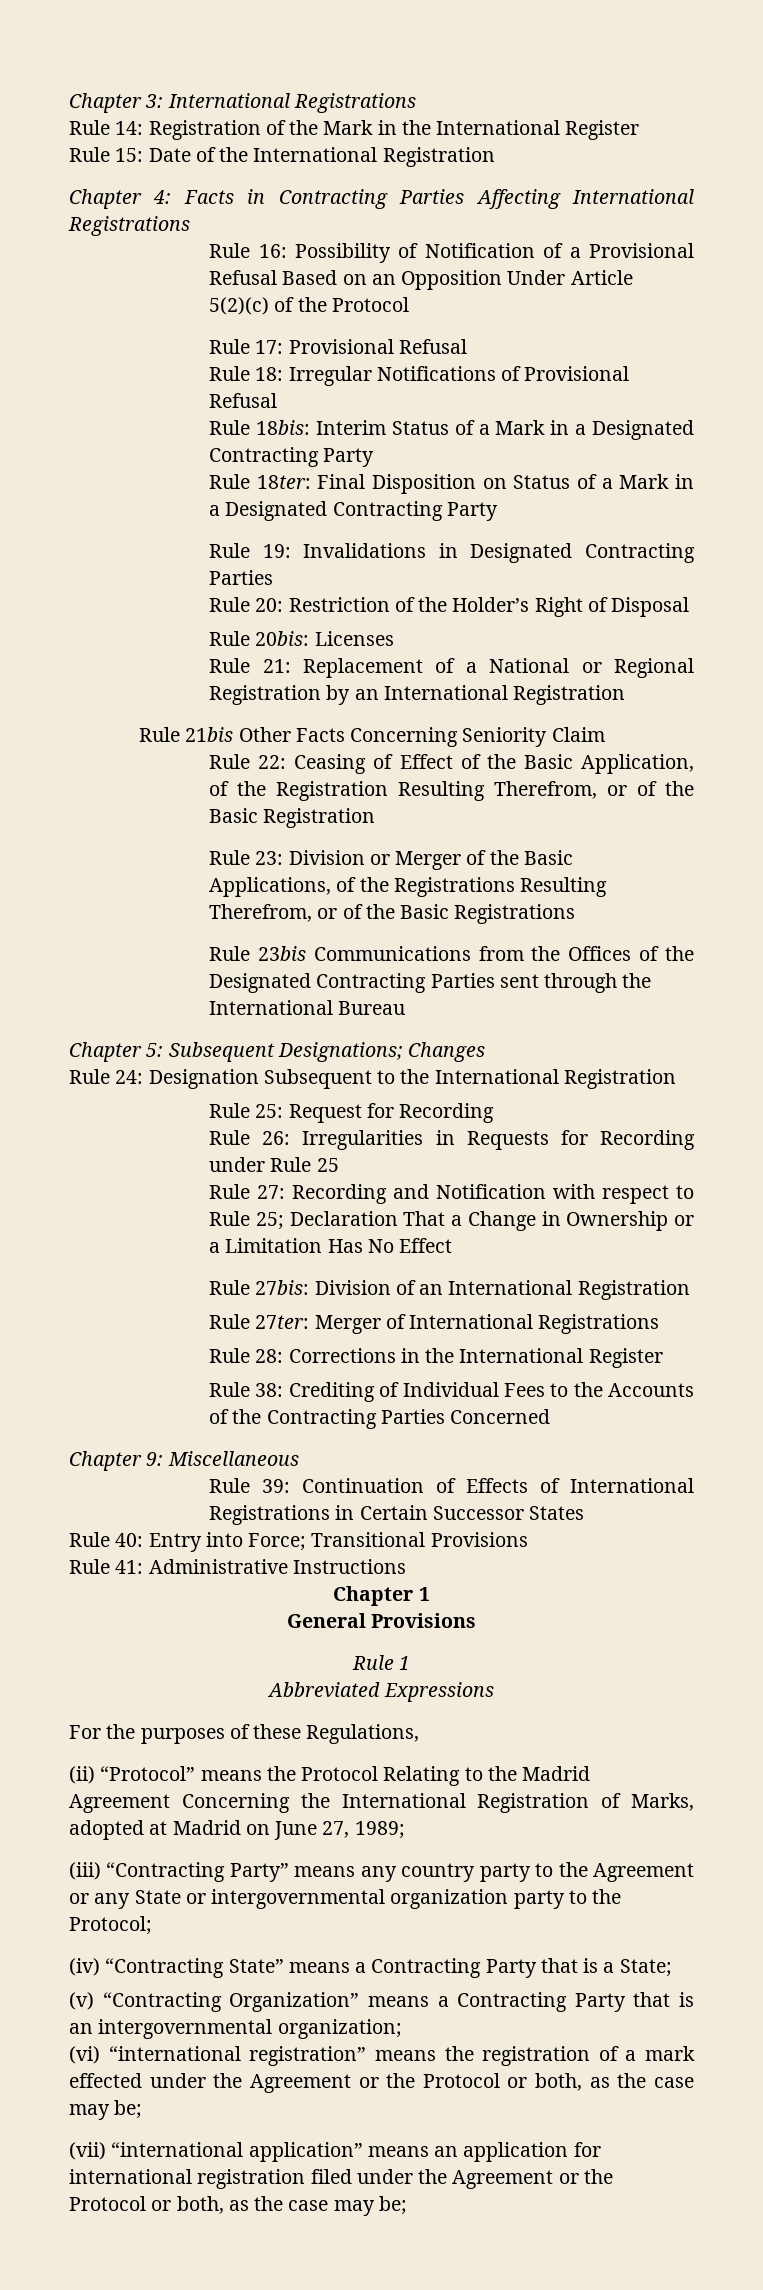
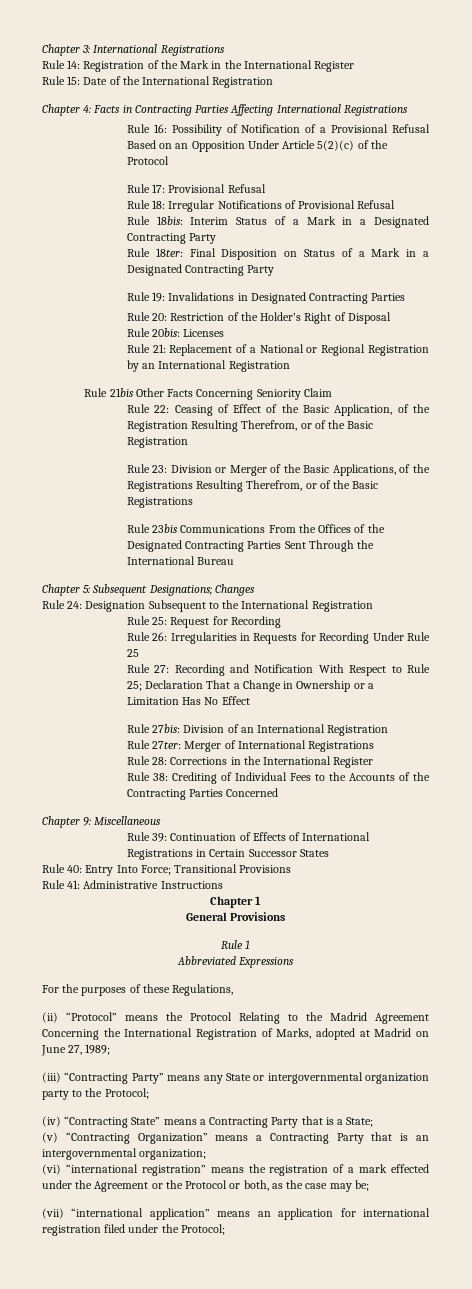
[478,946,524,961] from -> [268,525,296,533] From
[499,973,618,993] sent through -> [284,540,354,552] Sent Through
[209,1157,266,1172] under -> [372,632,404,641] Under
[553,1184,670,1204] with respect -> [318,664,387,676] With Respect
[205,1532,243,1547] into -> [116,865,138,873] Into
[401,1862,695,1882] [69,1893,131,1909] country party to the Agreement or any -> (223, 1079) none
[452,2169,613,2189] [69,2196,407,2216] Agreement or the Protocol or both, as the case may be; -> [180,1224,225,1235] Protocol;

